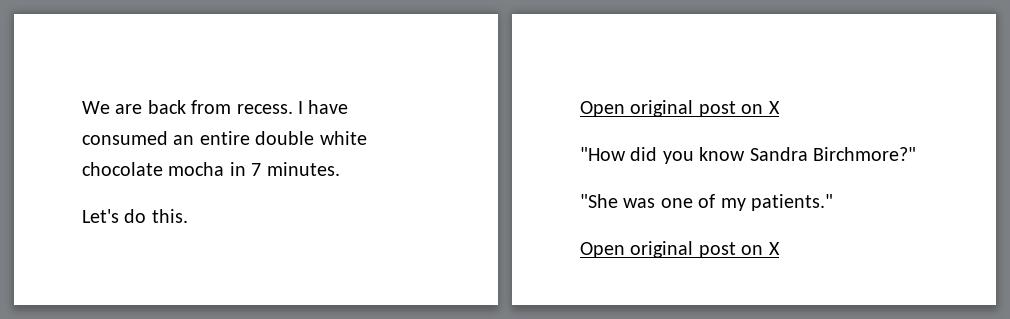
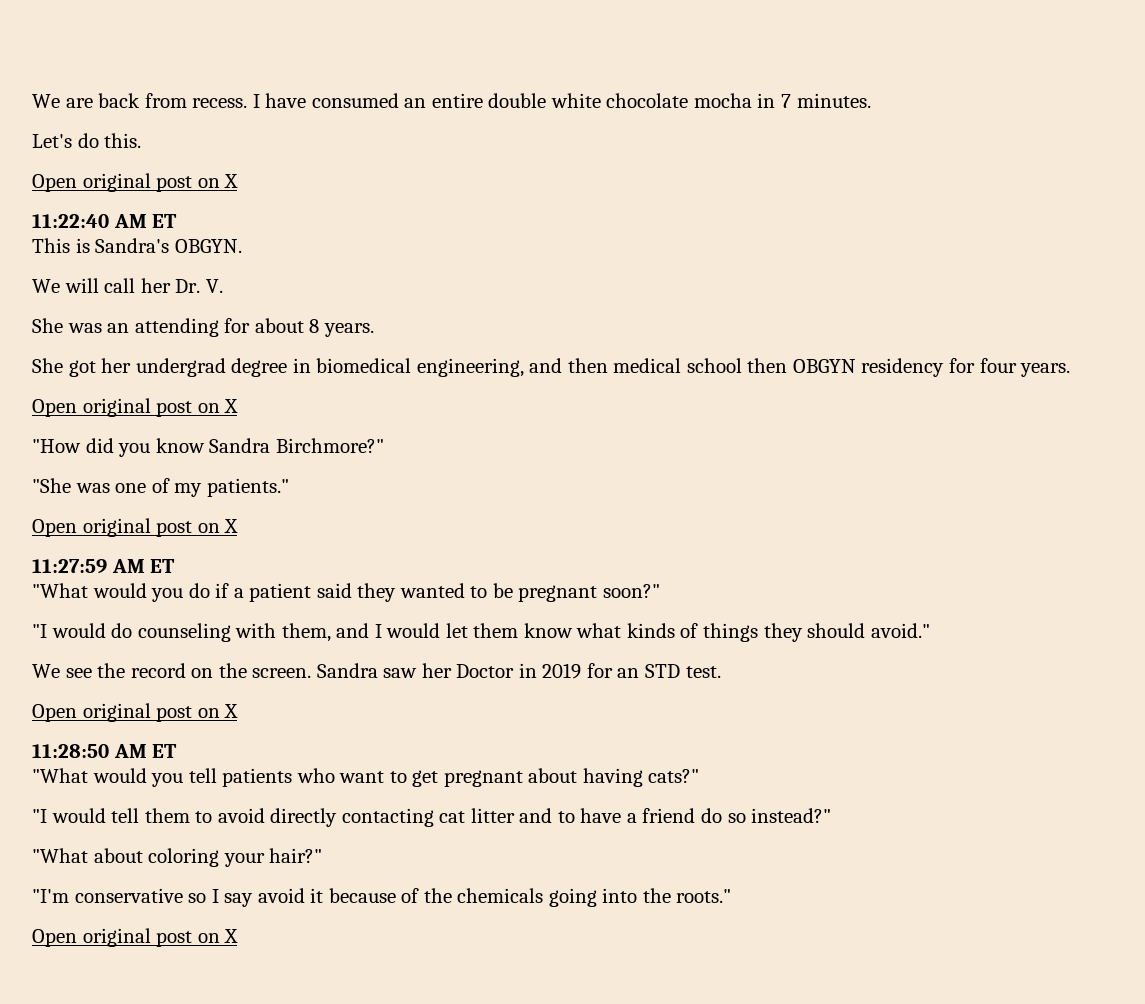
(780, 107) none -> [32,214,178,228] [32,238,242,253] [32,278,223,293] [32,318,374,337] [32,358,1071,377] [32,398,239,417] // 11:22:40 AM ET // This is Sandra's OBGYN. // We will call her Dr. V. // She was an attending for about 8 years. // She got her undergrad degree in biomedical engineering, and then medical school then OBGYN residency for four years. // Open original post on X
(780, 248) none -> [32,559,176,574] [32,583,660,602] [32,623,930,642] [32,663,721,679] [32,703,239,722] [32,744,178,758] [32,768,700,787] [32,808,832,827] [32,848,323,867] [32,888,732,907] [32,928,239,947] // 11:27:59 AM ET // "What would you do if a patient said they wanted to be pregnant soon?" // "I would do counseling with them, and I would let them know what kinds of things they should avoid." // We see the record on the screen. Sandra saw her Doctor in 2019 for an STD test. // Open original post on X // 11:28:50 AM ET // "What would you tell patients who want to get pregnant about having cats?" // "I would tell them to avoid directly contacting cat litter and to have a friend do so instead?" // "What about coloring your hair?" // "I'm conservative so I say avoid it because of the chemicals going into the roots." // Open original post on X

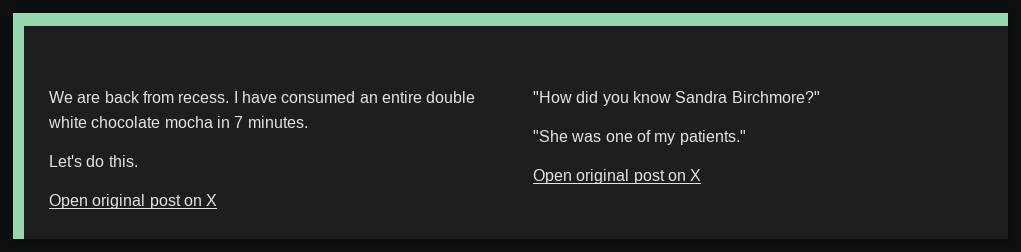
[32,214,178,228] [32,238,242,253] [32,278,223,293] [32,318,374,337] [32,358,1071,377] [32,398,239,417] // 11:22:40 AM ET // This is Sandra's OBGYN. // We will call her Dr. V. // She was an attending for about 8 years. // She got her undergrad degree in biomedical engineering, and then medical school then OBGYN residency for four years. // Open original post on X -> (218, 200) none
[32,559,176,574] [32,583,660,602] [32,623,930,642] [32,663,721,679] [32,703,239,722] [32,744,178,758] [32,768,700,787] [32,808,832,827] [32,848,323,867] [32,888,732,907] [32,928,239,947] // 11:27:59 AM ET // "What would you do if a patient said they wanted to be pregnant soon?" // "I would do counseling with them, and I would let them know what kinds of things they should avoid." // We see the record on the screen. Sandra saw her Doctor in 2019 for an STD test. // Open original post on X // 11:28:50 AM ET // "What would you tell patients who want to get pregnant about having cats?" // "I would tell them to avoid directly contacting cat litter and to have a friend do so instead?" // "What about coloring your hair?" // "I'm conservative so I say avoid it because of the chemicals going into the roots." // Open original post on X -> (702, 175) none

